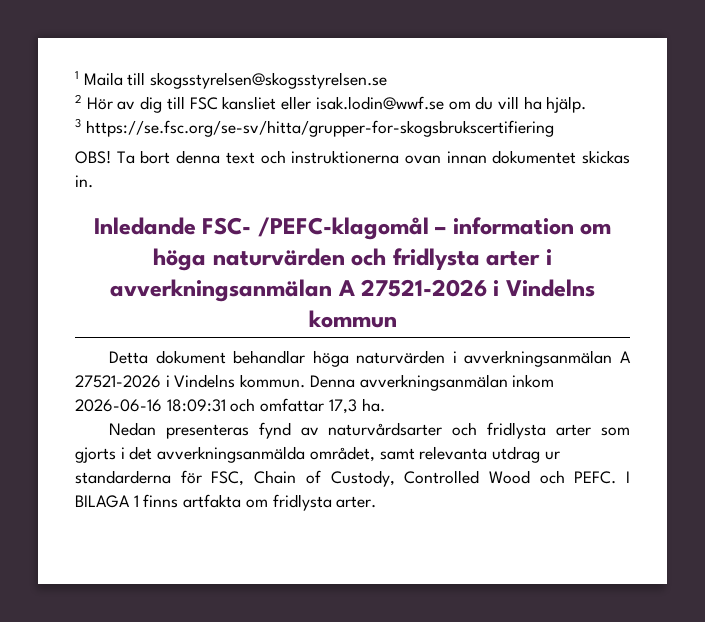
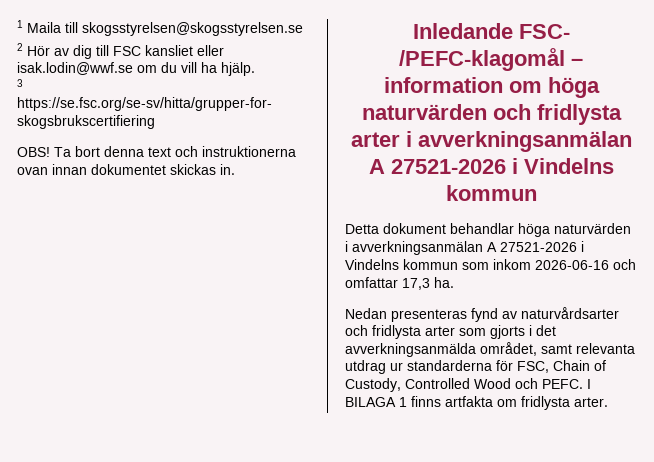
[240,374,508,391] kommun. Denna avverkningsanmälan -> [403,259,489,270] kommun som
[166,399,226,412] 18:09:31 -> (609, 265) none

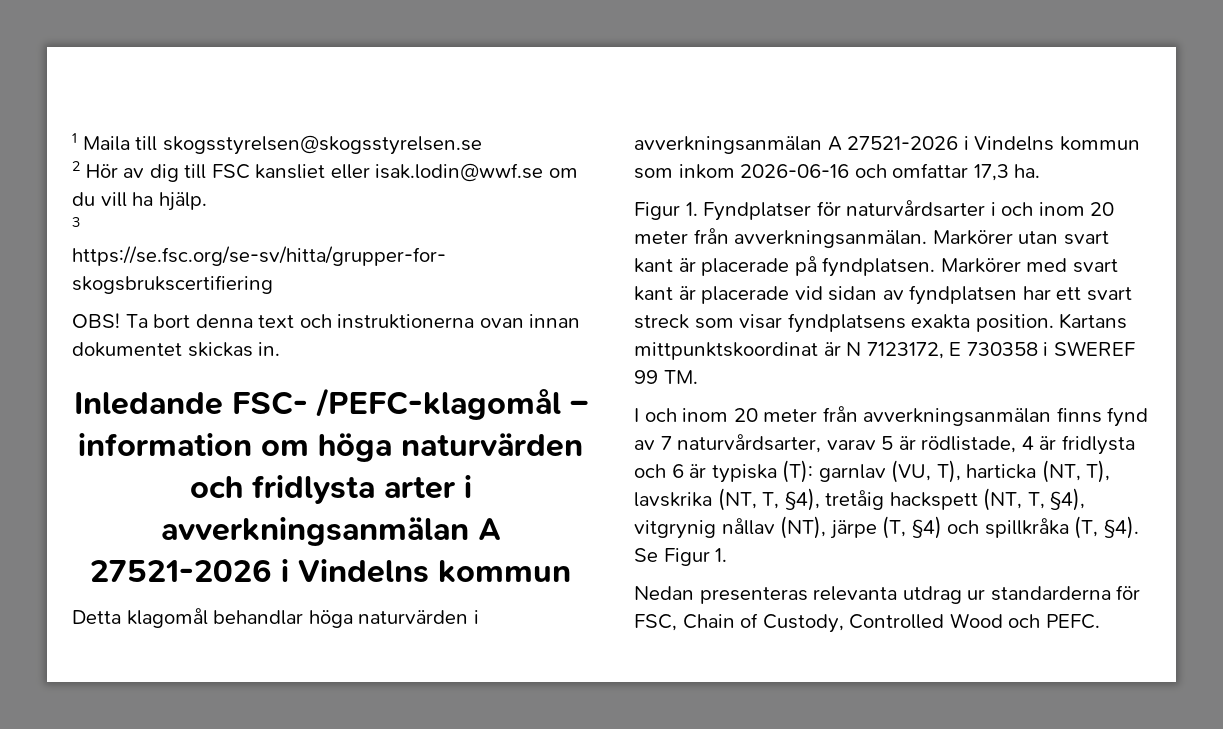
[383,223,446,234] dokument -> [126,608,208,628] klagomål
[345,307,619,322] [345,325,556,339] [345,342,572,357] Nedan presenteras fynd av naturvårdsarter och fridlysta arter som gjorts i det avverkningsanmälda området, samt -> [634,200,1115,221] [634,228,1109,248] [634,256,1118,277] [634,285,1132,305] [634,313,1128,333] [634,341,1135,360] [634,370,698,384] [634,406,1149,427] [634,434,1135,455] [634,460,1111,483] [634,488,1086,511] [634,516,1139,539] [634,548,728,566] [634,586,808,604] Figur 1. Fyndplatser för naturvårdsarter i och inom 20 meter från avverkningsanmälan. Markörer utan svart kant är placerade på fyndplatsen. Markörer med svart kant är placerade vid sidan av fyndplatsen har ett svart streck som visar fyndplatsens exakta position. Kartans mittpunktskoordinat är N 7123172, E 730358 i SWEREF 99 TM. // I och inom 20 meter från avverkningsanmälan finns fynd av 7 naturvårdsarter, varav 5 är rödlistade, 4 är fridlysta och 6 är typiska (T): garnlav (VU, T), harticka (NT, T), lavskrika (NT, T, §4), tretåig hackspett (NT, T, §4), vitgrynig nållav (NT), järpe (T, §4) och spillkråka (T, §4). Se Figur 1. // Nedan presenteras
[587,379,591,389] [345,396,608,410] I BILAGA 1 finns artfakta om fridlysta arter. -> (1100, 621) none

